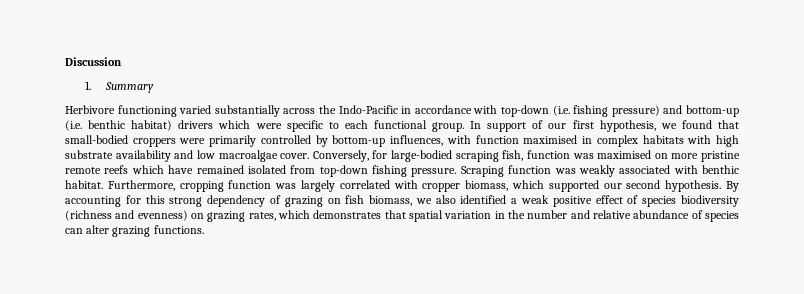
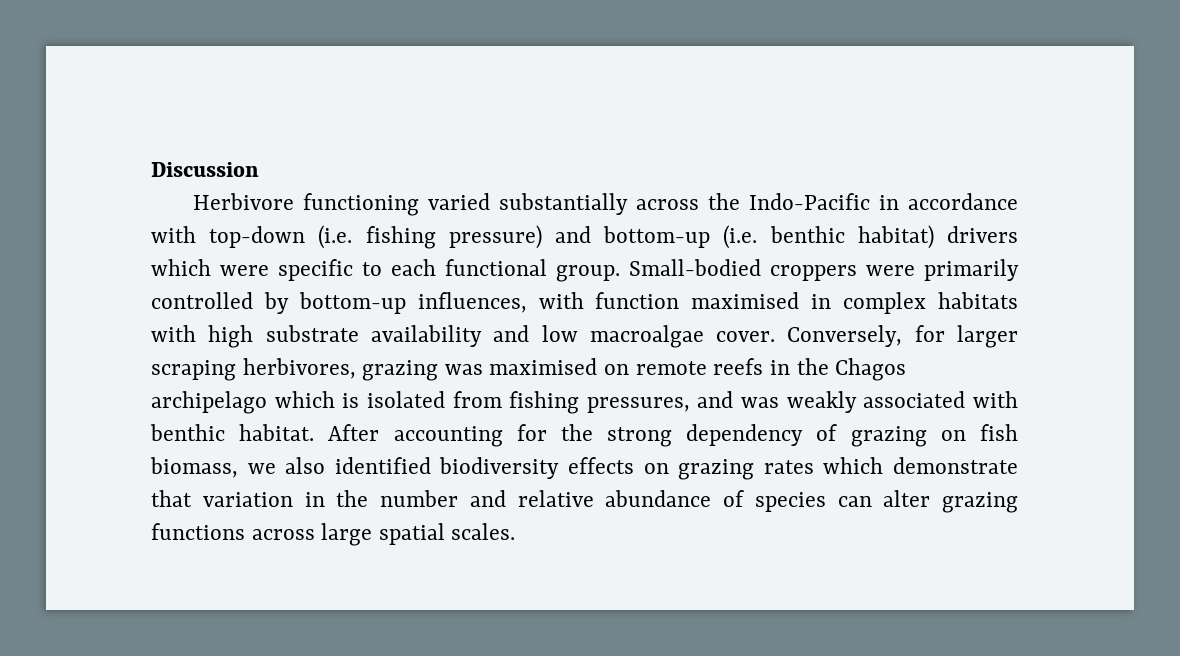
[85,81,154,93] // 1. Summary -> (259, 169) none
[470,120,739,132] [65,135,128,144] In support of our first hypothesis, we found that small-bodied -> [629,259,761,276] Small-bodied
[391,150,740,162] [65,165,552,177] large-bodied scraping fish, function was maximised on more pristine remote reefs which have remained isolated from top-down fishing pressure. Scraping function -> [956,325,1018,348] [151,358,907,381] [151,391,734,414] larger scraping herbivores, grazing was maximised on remote reefs in the Chagos archipelago which is isolated from fishing pressures, and
[107,180,739,192] Furthermore, cropping function was largely correlated with cropper biomass, which supported our second hypothesis. By -> [328,424,380,441] After
[145,195,165,204] this -> [560,424,593,441] the
[511,195,739,207] [65,210,443,222] a weak positive effect of species biodiversity (richness and evenness) on grazing rates, which demonstrates that spatial -> [439,457,1019,480] [151,490,192,507] biodiversity effects on grazing rates which demonstrate that
[153,225,204,234] functions. -> [151,523,516,546] functions across large spatial scales.

